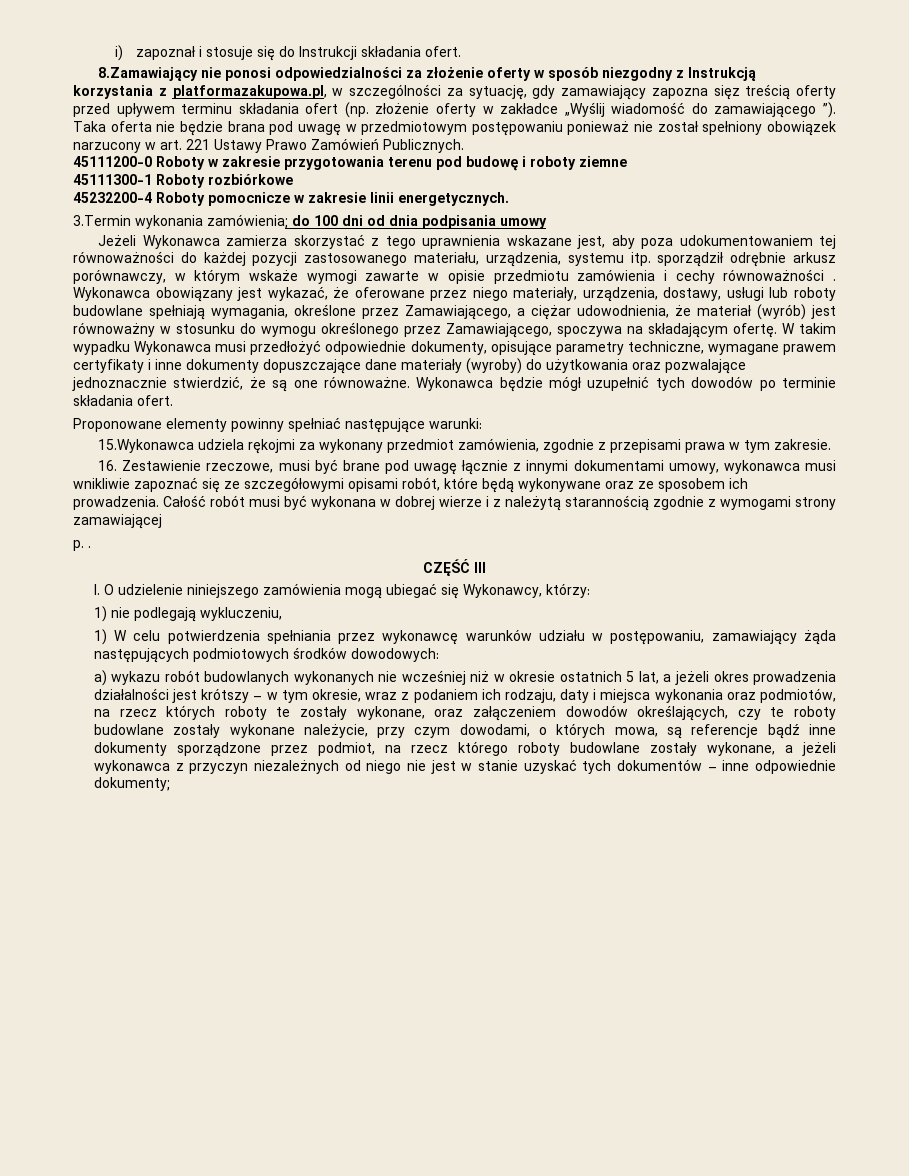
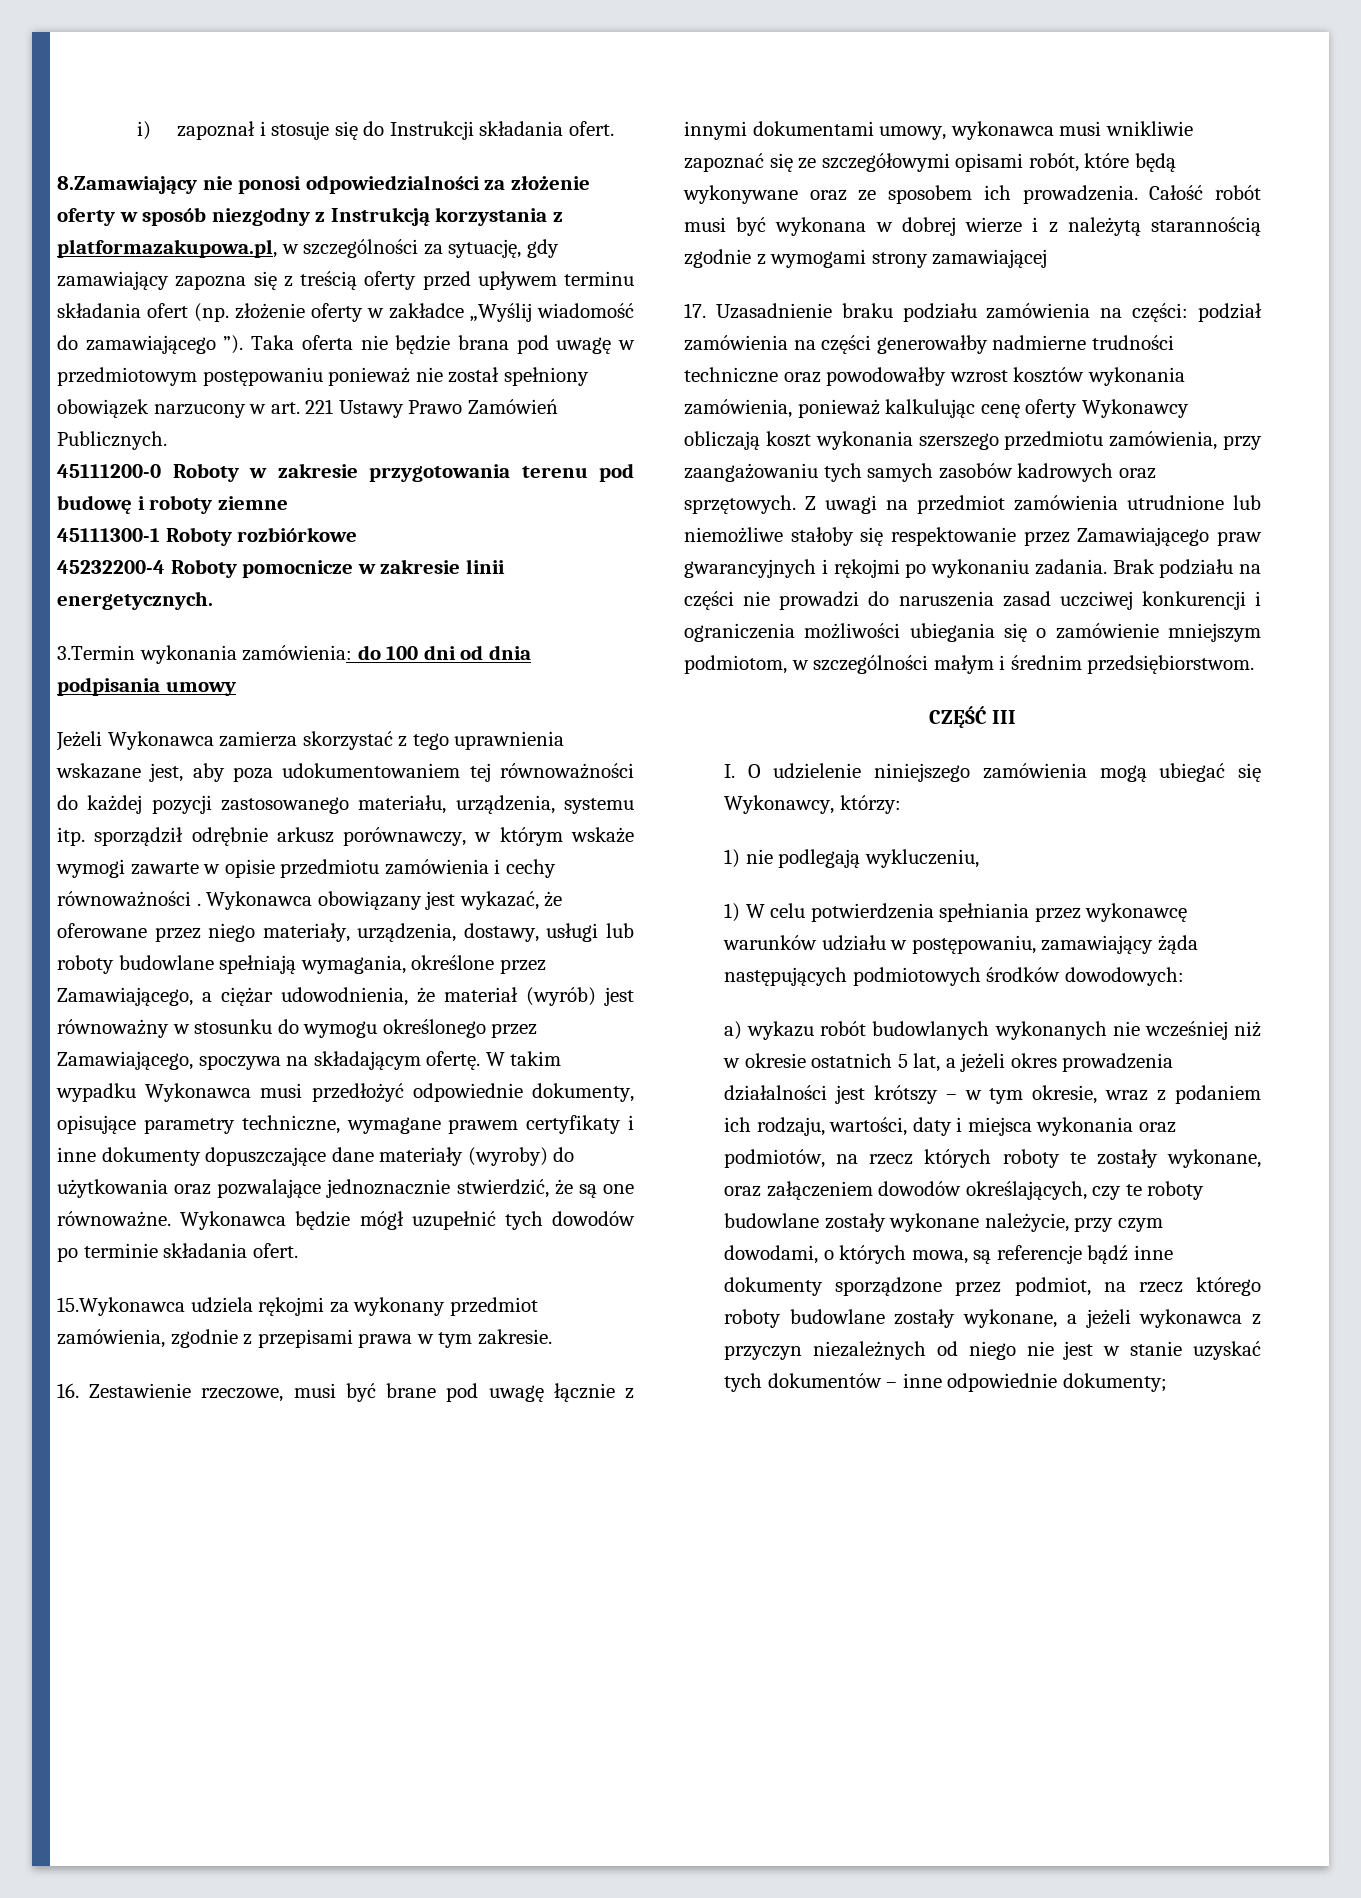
[713,85,740,100] sięz -> [253,271,293,290] się z
[207,214,288,229] zamówienia; -> [242,645,353,661] zamówienia:
[73,417,482,433] // Proponowane elementy powinny spełniać następujące warunki: -> (298, 1250) none
[73,540,91,551] p. . -> [684,303,1262,322] [684,335,1174,354] [684,367,1185,386] [684,399,1189,418] [684,431,1262,450] [684,463,1156,482] [684,495,1261,514] [684,527,1262,546] [684,559,1261,578] [684,591,1261,610] [684,623,1261,642] [684,655,1255,674] 17. Uzasadnienie braku podziału zamówienia na części: podział zamówienia na części generowałby nadmierne trudności techniczne oraz powodowałby wzrost kosztów wykonania zamówienia, ponieważ kalkulując cenę oferty Wykonawcy obliczają koszt wykonania szerszego przedmiotu zamówienia, przy zaangażowaniu tych samych zasobów kadrowych oraz sprzętowych. Z uwagi na przedmiot zamówienia utrudnione lub niemożliwe stałoby się respektowanie przez Zamawiającego praw gwarancyjnych i rękojmi po wykonaniu zadania. Brak podziału na części nie prowadzi do naruszenia zasad uczciwej konkurencji i ograniczenia możliwości ubiegania się o zamówienie mniejszym podmiotom, w szczególności małym i średnim przedsiębiorstwom.
(556, 696) none -> [829,1117,908,1136] wartości,

